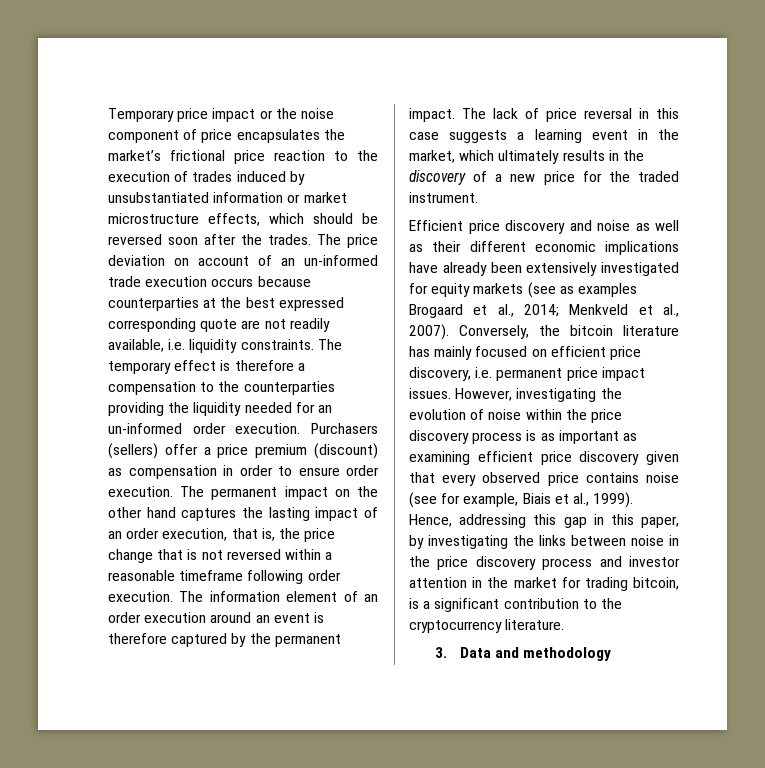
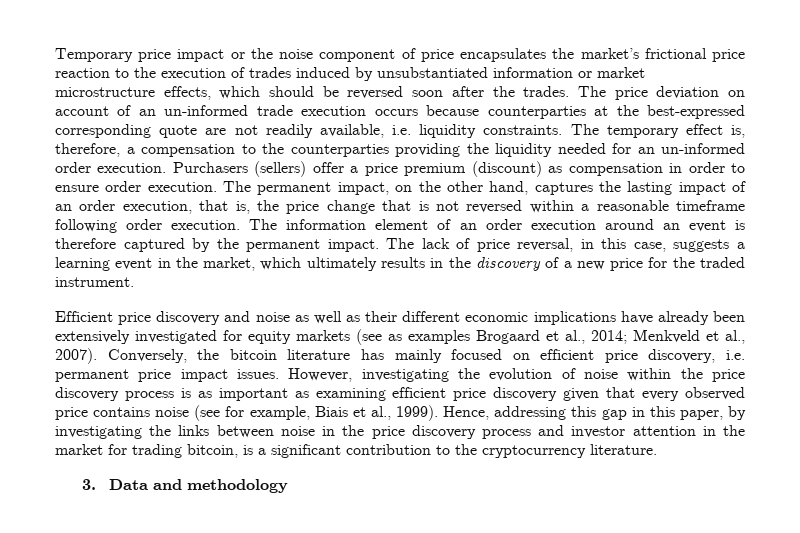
[245,297,344,311] best expressed -> [647,105,746,119] best-expressed
[220,360,294,371] is therefore -> [730,125,745,138] [55,143,120,157] is, therefore,
[284,486,328,500] impact -> [337,182,389,195] impact,
[146,507,176,518] hand -> [489,181,529,195] hand,
[584,108,679,119] [409,132,439,140] reversal in this case -> [517,238,666,252] reversal, in this case,

